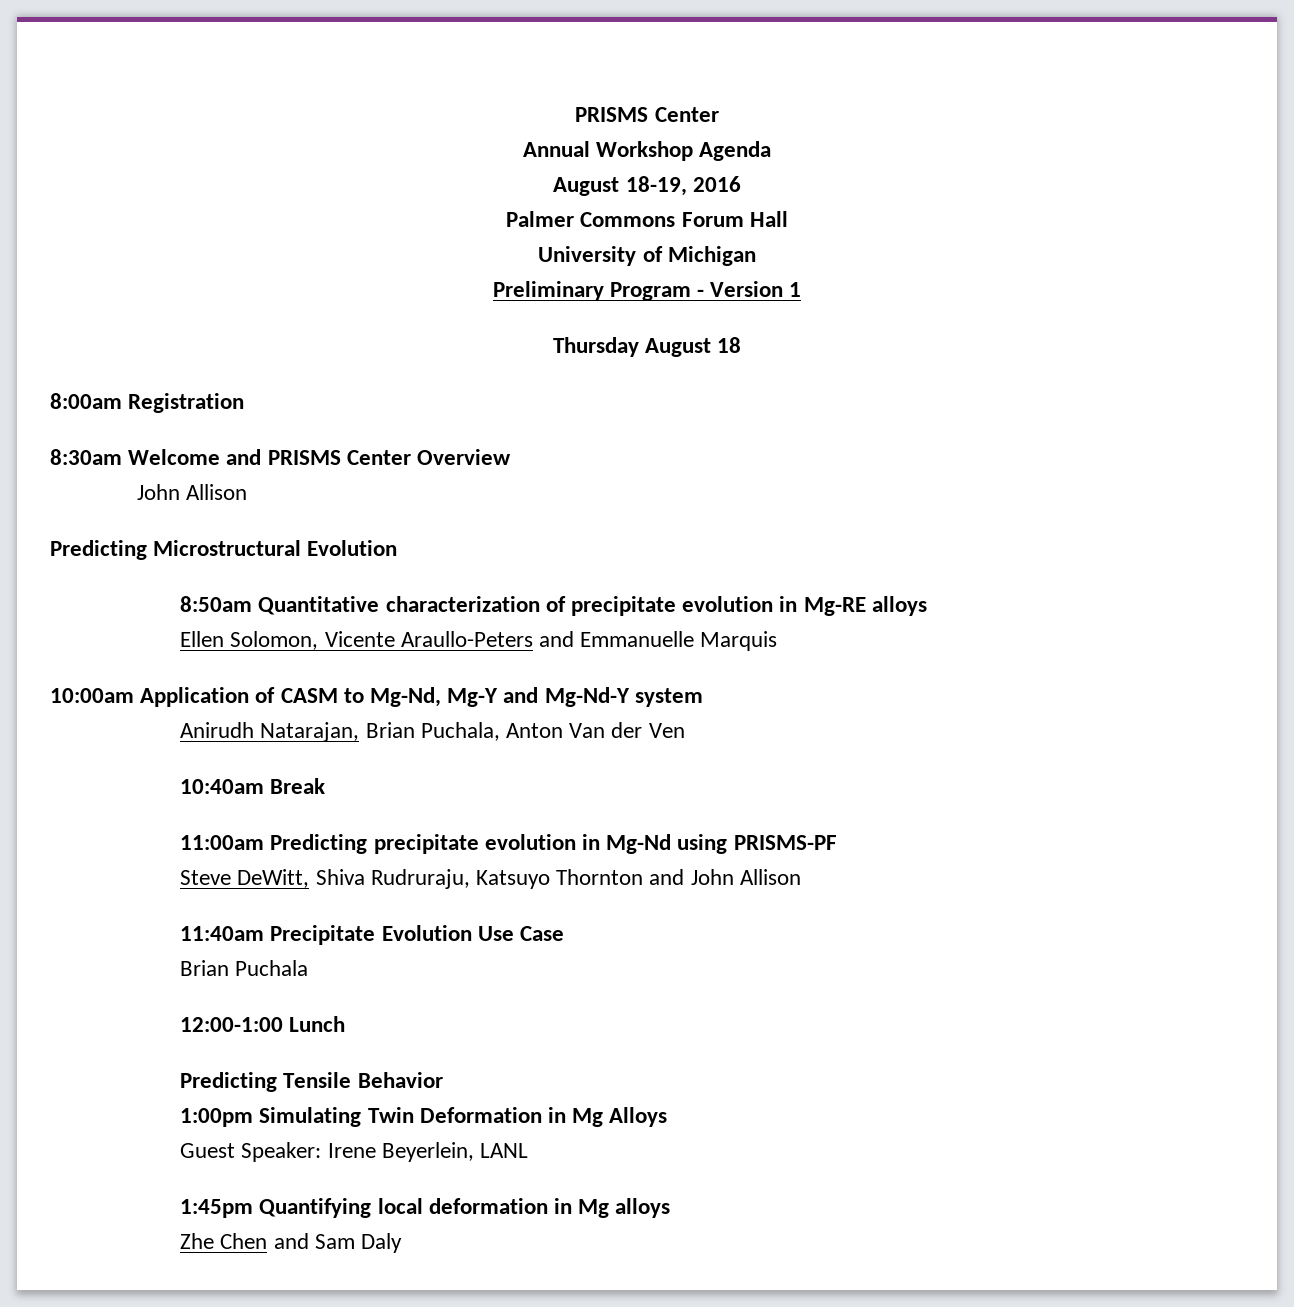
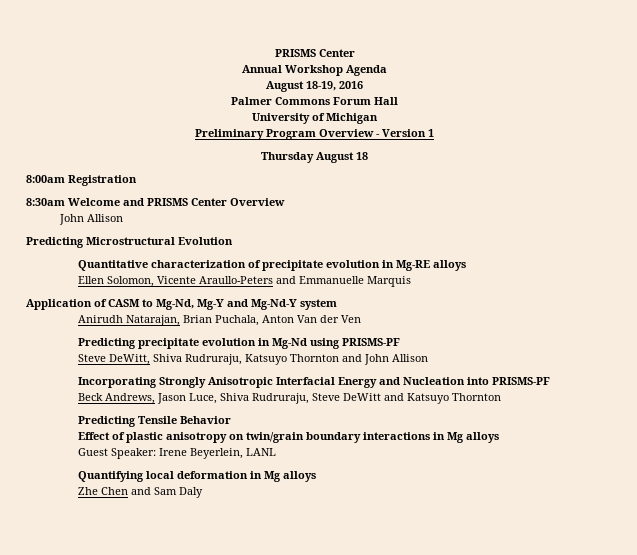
(691, 291) none -> [319,129,374,137] Overview
[180,596,253,612] 8:50am -> (233, 241) none
[50,688,134,703] 10:00am -> (411, 281) none
[180,778,326,794] [180,835,265,850] 10:40am Break // 11:00am -> (361, 319) none
[180,925,564,945] [180,960,309,976] [180,1016,346,1032] [180,1072,443,1092] [180,1107,668,1127] 11:40am Precipitate Evolution Use Case // Brian Puchala // 12:00-1:00 Lunch // Predicting Tensile Behavior // 1:00pm Simulating Twin Deformation in Mg Alloys -> [77,377,550,388] [77,393,501,404] [77,416,231,427] [77,432,499,443] Incorporating Strongly Anisotropic Interfacial Energy and Nucleation into PRISMS-PF // Beck Andrews, Jason Luce, Shiva Rudruraju, Steve DeWitt and Katsuyo Thornton // Predicting Tensile Behavior // Effect of plastic anisotropy on twin/grain boundary interactions in Mg alloys
[180,1199,254,1218] 1:45pm -> (276, 452) none

